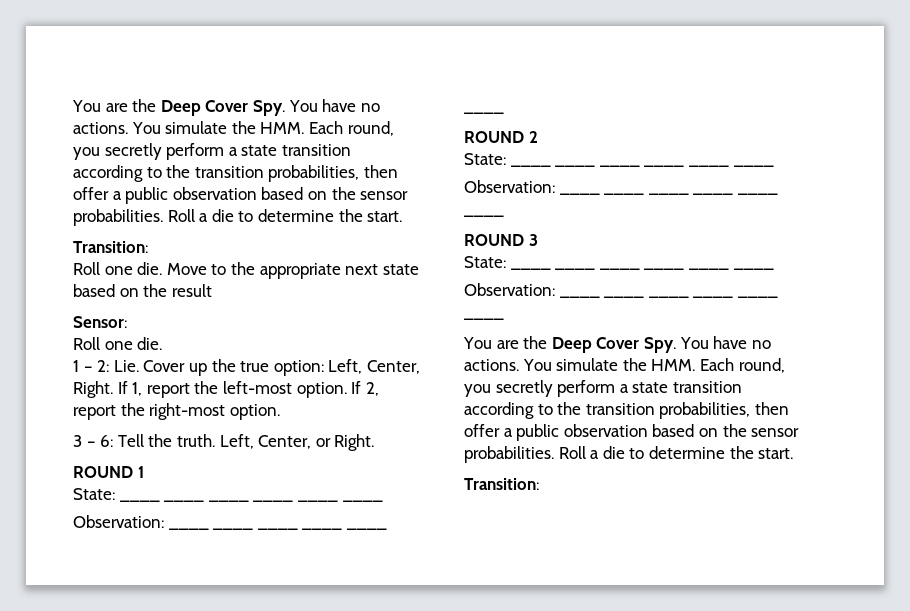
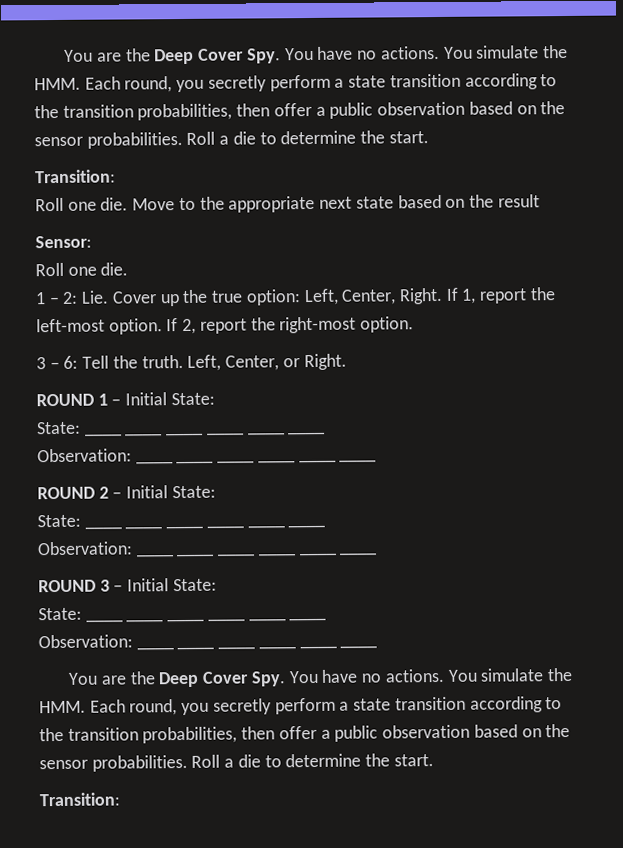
(144, 472) none -> [111,392,215,406] – Initial State:
(538, 137) none -> [112,485,216,499] – Initial State:
(538, 240) none -> [113,578,217,592] – Initial State:

